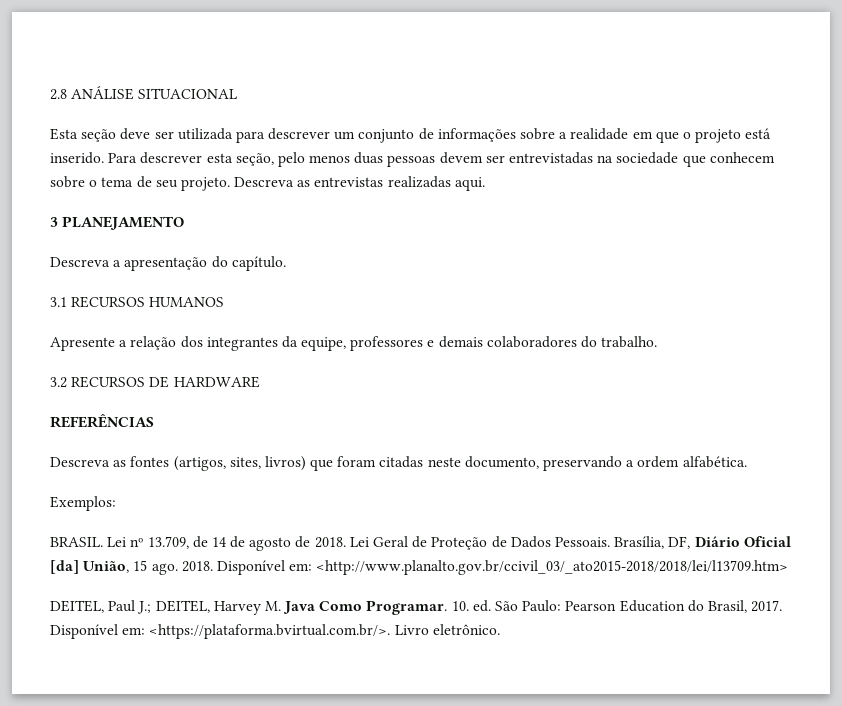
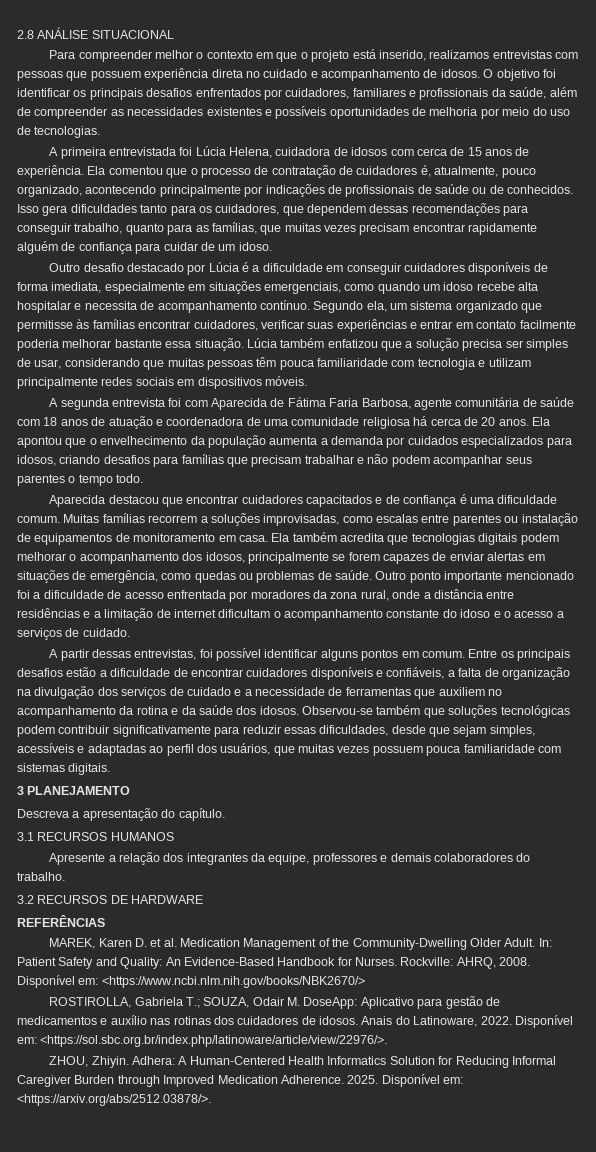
[50,128,629,143] Esta seção deve ser utilizada para descrever um conjunto de informações sobre a realidade -> [49,50,253,62] Para compreender melhor o contexto
[50,152,775,167] [50,176,485,191] inserido. Para descrever esta seção, pelo menos duas pessoas devem ser entrevistadas na sociedade que conhecem sobre o tema de seu projeto. Descreva as entrevistas realizadas aqui. -> [378,50,579,61] [17,68,556,81] [17,87,577,100] [17,106,570,119] [17,126,101,138] [49,146,530,159] [17,165,536,178] [17,184,574,197] [17,203,529,216] [17,222,538,235] [17,241,272,254] [49,262,548,275] [17,281,539,294] [17,300,543,313] [17,319,576,332] [17,338,568,351] [17,357,531,370] [17,376,307,389] [49,397,575,410] [17,416,550,429] [17,435,572,448] [17,454,532,467] [17,474,144,486] [49,494,558,507] [17,513,578,526] [17,532,559,545] [17,552,545,564] [17,570,574,583] [17,589,515,602] [17,608,564,621] [17,628,130,640] [49,648,571,661] [17,667,570,680] [17,686,502,699] [17,705,570,718] [17,725,535,737] [17,743,561,756] [17,763,111,775] inserido, realizamos entrevistas com pessoas que possuem experiência direta no cuidado e acompanhamento de idosos. O objetivo foi identificar os principais desafios enfrentados por cuidadores, familiares e profissionais da saúde, além de compreender as necessidades existentes e possíveis oportunidades de melhoria por meio do uso de tecnologias. // A primeira entrevistada foi Lúcia Helena, cuidadora de idosos com cerca de 15 anos de experiência. Ela comentou que o processo de contratação de cuidadores é, atualmente, pouco organizado, acontecendo principalmente por indicações de profissionais de saúde ou de conhecidos. Isso gera dificuldades tanto para os cuidadores, que dependem dessas recomendações para conseguir trabalho, quanto para as famílias, que muitas vezes precisam encontrar rapidamente alguém de confiança para cuidar de um idoso. // Outro desafio destacado por Lúcia é a dificuldade em conseguir cuidadores disponíveis de forma imediata, especialmente em situações emergenciais, como quando um idoso recebe alta hospitalar e necessita de acompanhamento contínuo. Segundo ela, um sistema organizado que permitisse às famílias encontrar cuidadores, verificar suas experiências e entrar em contato facilmente poderia melhorar bastante essa situação. Lúcia também enfatizou que a solução precisa ser simples de usar, considerando que muitas pessoas têm pouca familiaridade com tecnologia e utilizam principalmente redes sociais em dispositivos móveis. // A segunda entrevista foi com Aparecida de Fátima Faria Barbosa, agente comunitária de saúde com 18 anos de atuação e coordenadora de uma comunidade religiosa há cerca de 20 anos. Ela apontou que o envelhecimento da população aumenta a demanda por cuidados especializados para idosos, criando desafios para famílias que precisam trabalhar e não podem acompanhar seus parentes o tempo todo. // Aparecida destacou que encontrar cuidadores capacitados e de confiança é uma dificuldade comum. Muitas famílias recorrem a soluções improvisadas, como escalas entre parentes ou instalação de equipamentos de monitoramento em casa. Ela também acredita que tecnologias digitais podem melhorar o acompanhamento dos idosos, principalmente se forem capazes de enviar alertas em situações de emergência, como quedas ou problemas de saúde. Outro ponto importante mencionado foi a dificuldade de acesso enfrentada por moradores da zona rural, onde a distância entre residências e a limitação de internet dificultam o acompanhamento constante do idoso e o acesso a serviços de cuidado. // A partir dessas entrevistas, foi possível identificar alguns pontos em comum. Entre os principais desafios estão a dificuldade de encontrar cuidadores disponíveis e confiáveis, a falta de organização na divulgação dos serviços de cuidado e a necessidade de ferramentas que auxiliem no acompanhamento da rotina e da saúde dos idosos. Observou-se também que soluções tecnológicas podem contribuir significativamente para reduzir essas dificuldades, desde que sejam simples, acessíveis e adaptadas ao perfil dos usuários, que muitas vezes possuem pouca familiaridade com sistemas digitais.
[50,456,747,471] [50,496,116,511] [50,536,791,551] [50,560,789,575] [50,600,783,615] [50,624,500,639] Descreva as fontes (artigos, sites, livros) que foram citadas neste documento, preservando a ordem alfabética. // Exemplos: // BRASIL. Lei nº 13.709, de 14 de agosto de 2018. Lei Geral de Proteção de Dados Pessoais. Brasília, DF, Diário Oficial [da] União, 15 ago. 2018. Disponível em: <http://www.planalto.gov.br/ccivil_03/_ato2015-2018/2018/lei/l13709.htm> // DEITEL, Paul J.; DEITEL, Harvey M. Java Como Programar. 10. ed. São Paulo: Pearson Education do Brasil, 2017. Disponível em: <https://plataforma.bvirtual.com.br/>. Livro eletrônico. -> [49,938,552,950] [17,957,531,969] [17,975,365,988] [49,996,500,1009] [17,1015,573,1028] [17,1035,388,1047] [49,1056,556,1068] [17,1074,463,1087] [17,1094,211,1106] MAREK, Karen D. et al. Medication Management of the Community-Dwelling Older Adult. In: Patient Safety and Quality: An Evidence-Based Handbook for Nurses. Rockville: AHRQ, 2008. Disponível em: <https://www.ncbi.nlm.nih.gov/books/NBK2670/> // ROSTIROLLA, Gabriela T.; SOUZA, Odair M. DoseApp: Aplicativo para gestão de medicamentos e auxílio nas rotinas dos cuidadores de idosos. Anais do Latinoware, 2022. Disponível em: <https://sol.sbc.org.br/index.php/latinoware/article/view/22976/>. // ZHOU, Zhiyin. Adhera: A Human-Centered Health Informatics Solution for Reducing Informal Caregiver Burden through Improved Medication Adherence. 2025. Disponível em: <https://arxiv.org/abs/2512.03878/>.

